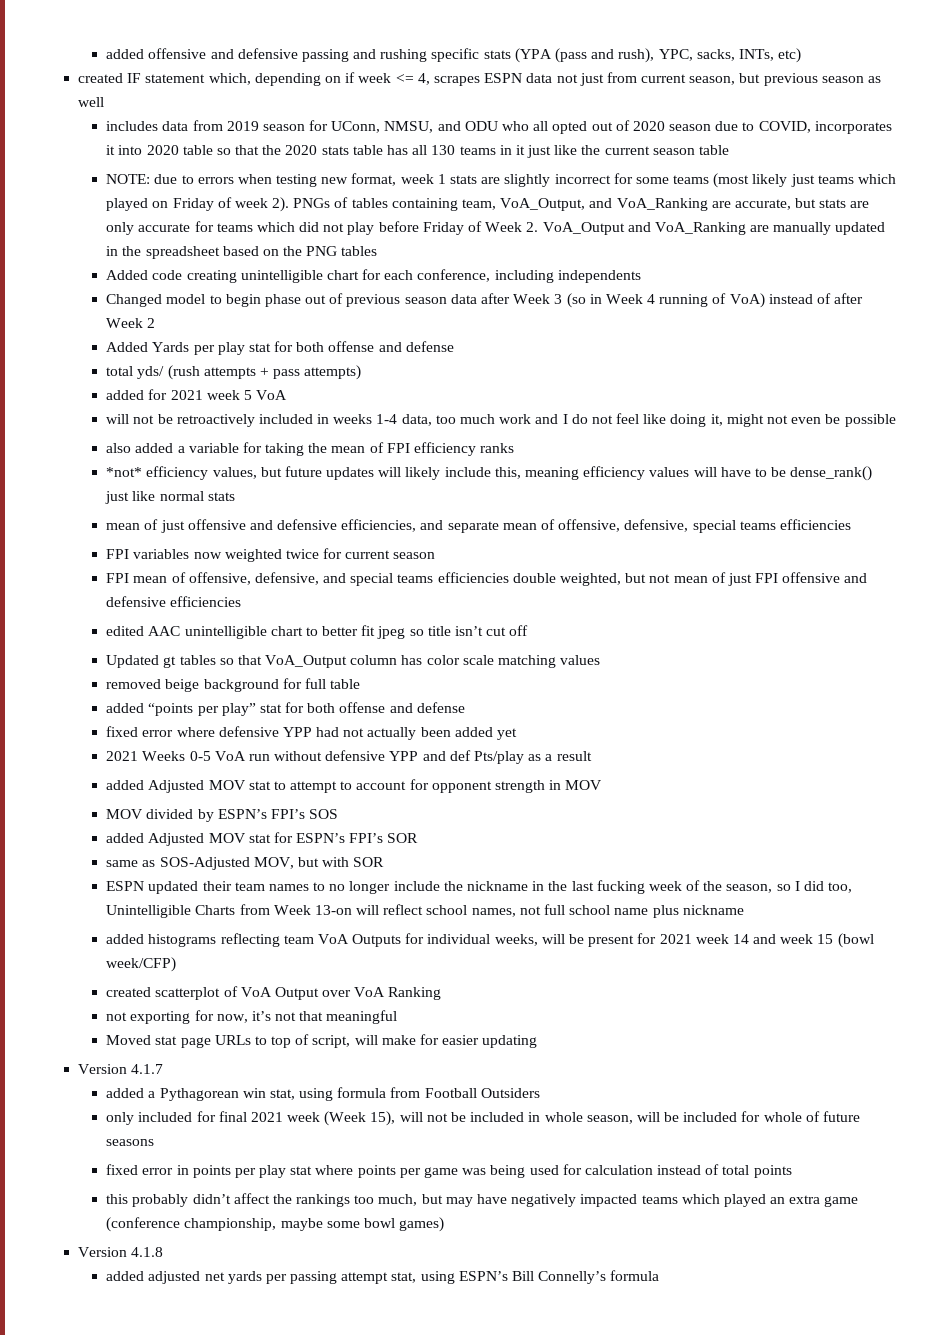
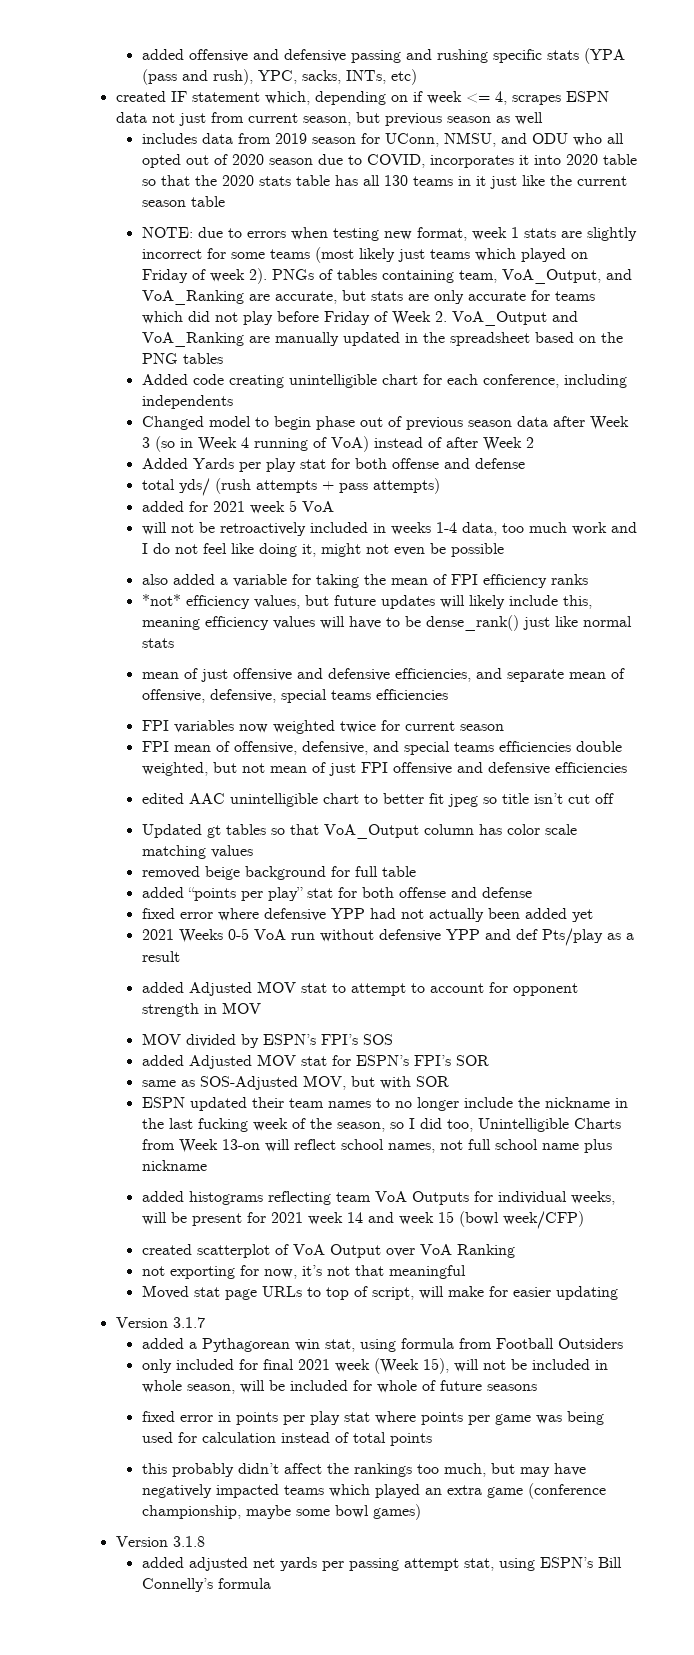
[131,1064,164,1074] 4.1.7 -> [172,1317,205,1328] 3.1.7
[131,1247,164,1257] 4.1.8 -> [172,1536,205,1547] 3.1.8

